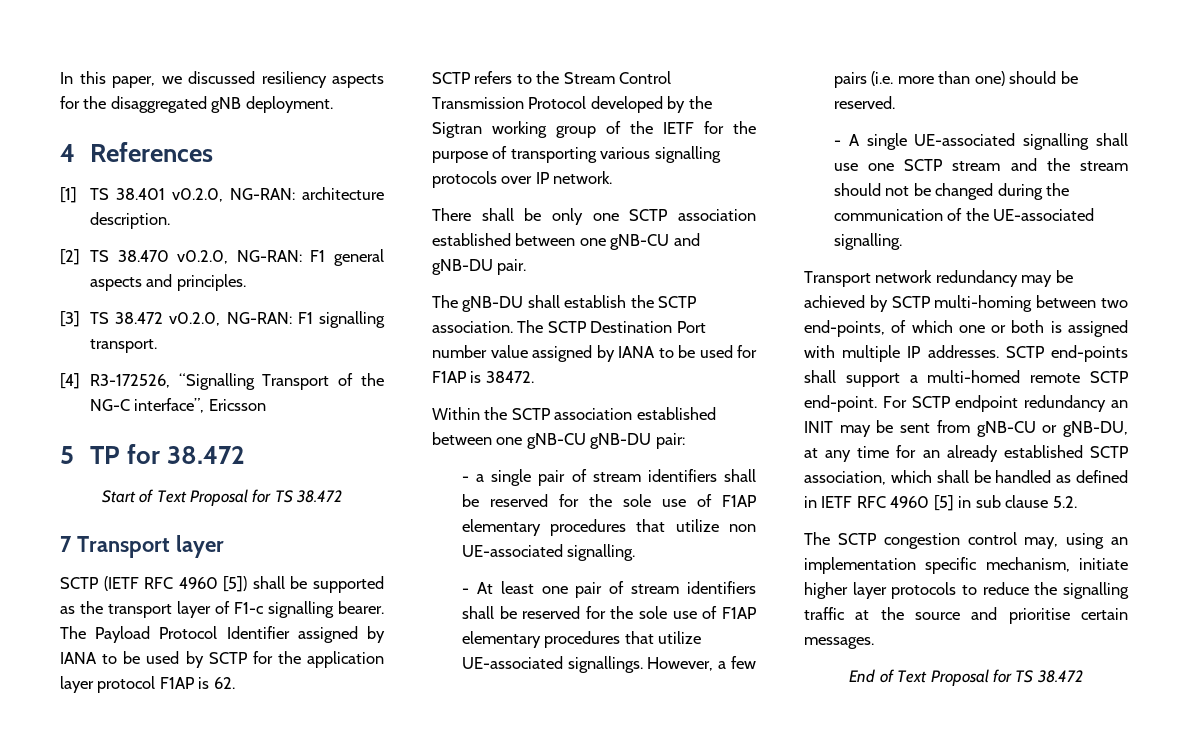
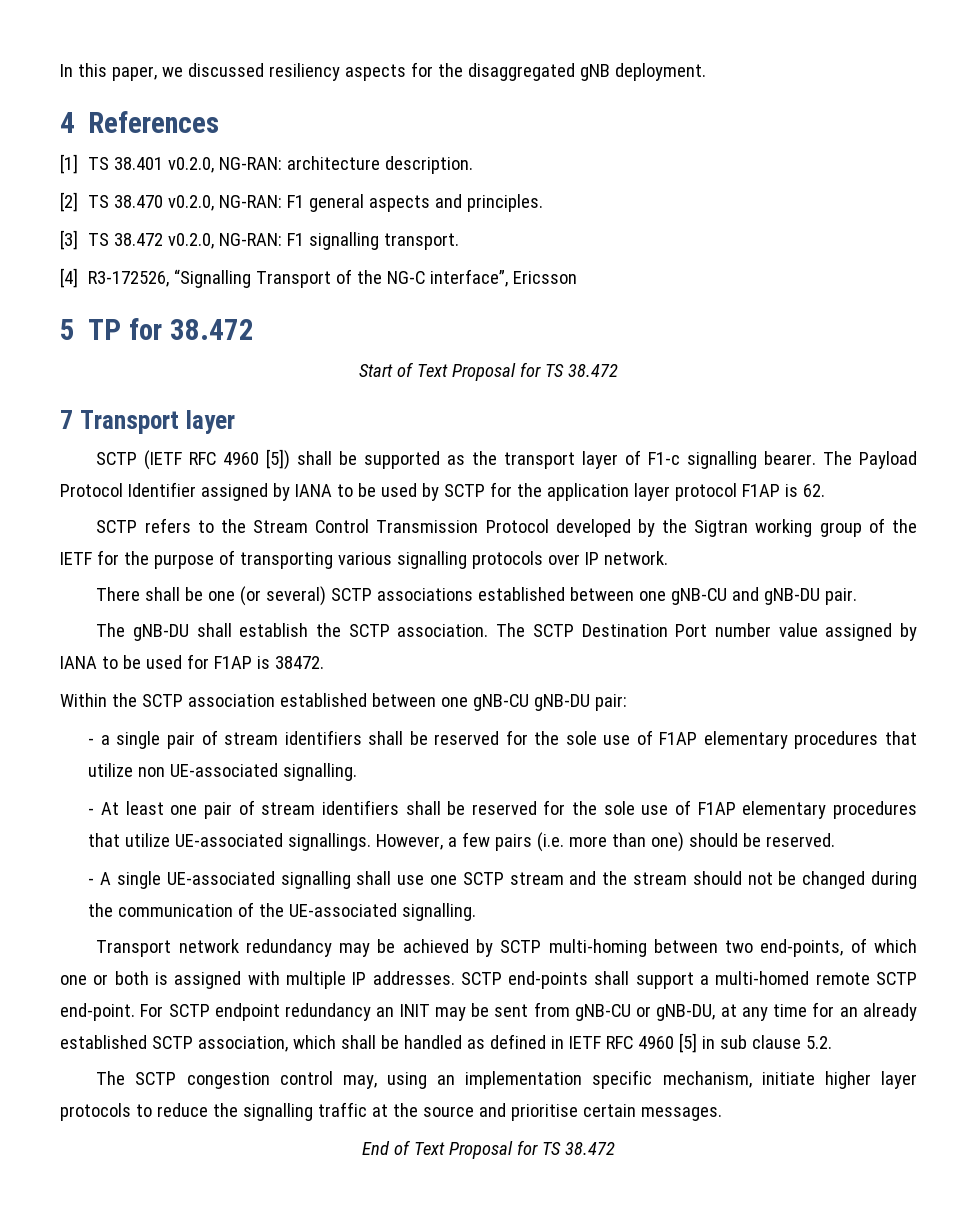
[552,208,756,225] only one SCTP association -> [208,586,474,606] one (or several) SCTP associations

